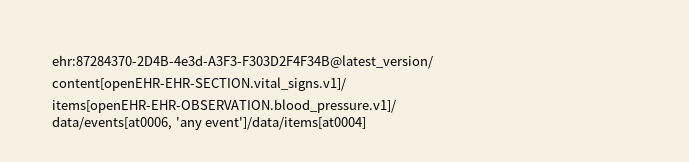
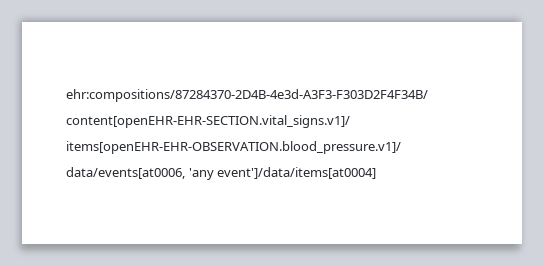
[52,55,433,69] ehr:87284370-2D4B-4e3d-A3F3-F303D2F4F34B@latest_version/ -> [66,89,428,102] ehr:compositions/87284370-2D4B-4e3d-A3F3-F303D2F4F34B/

